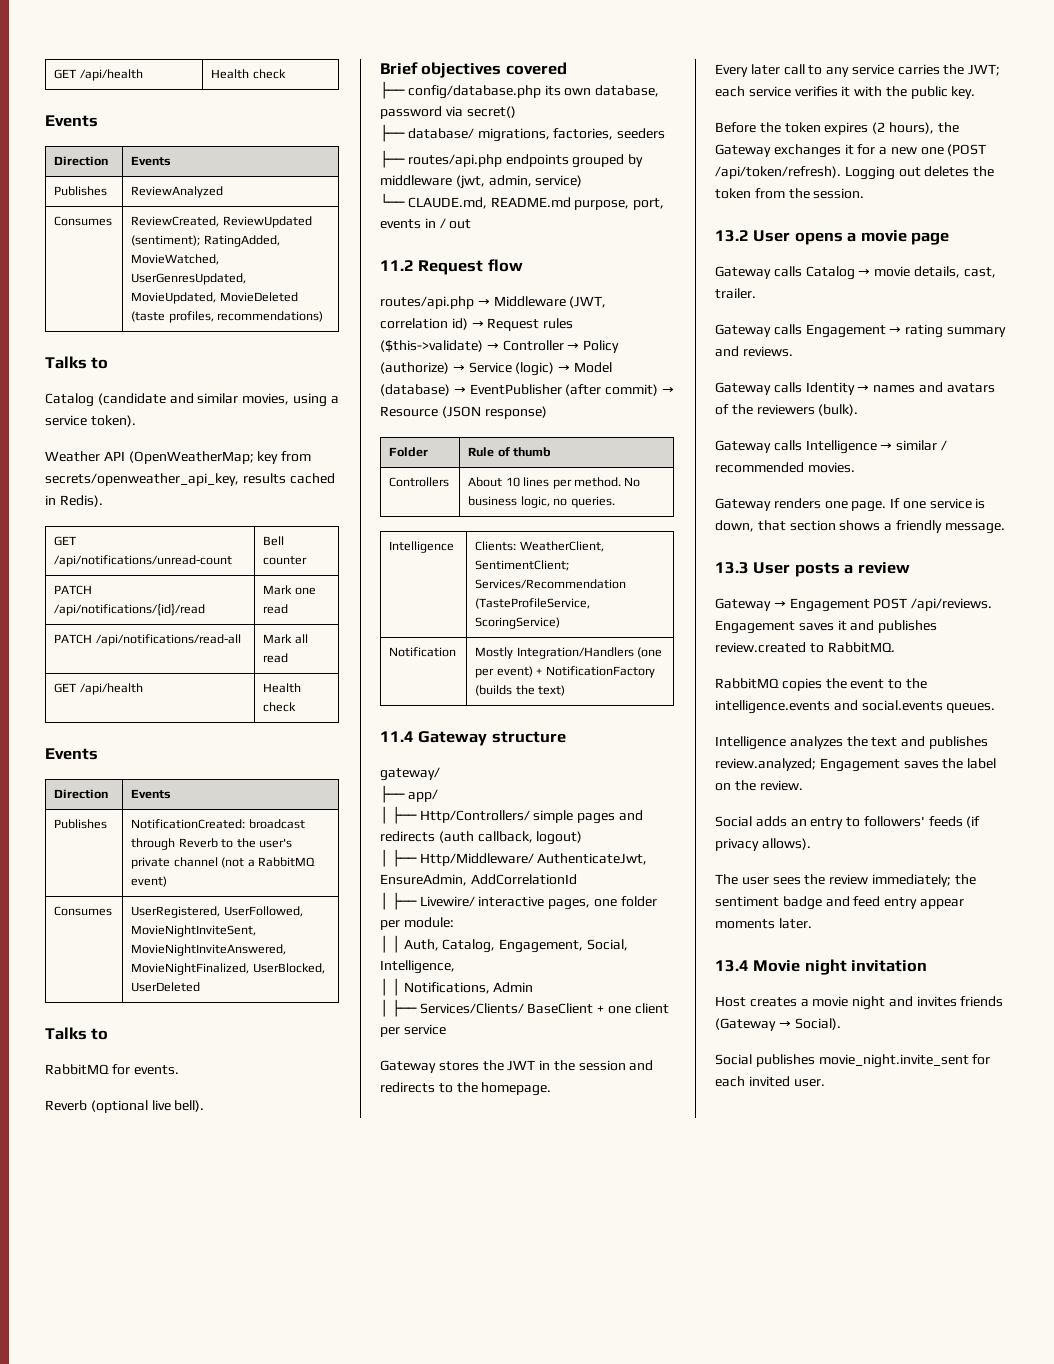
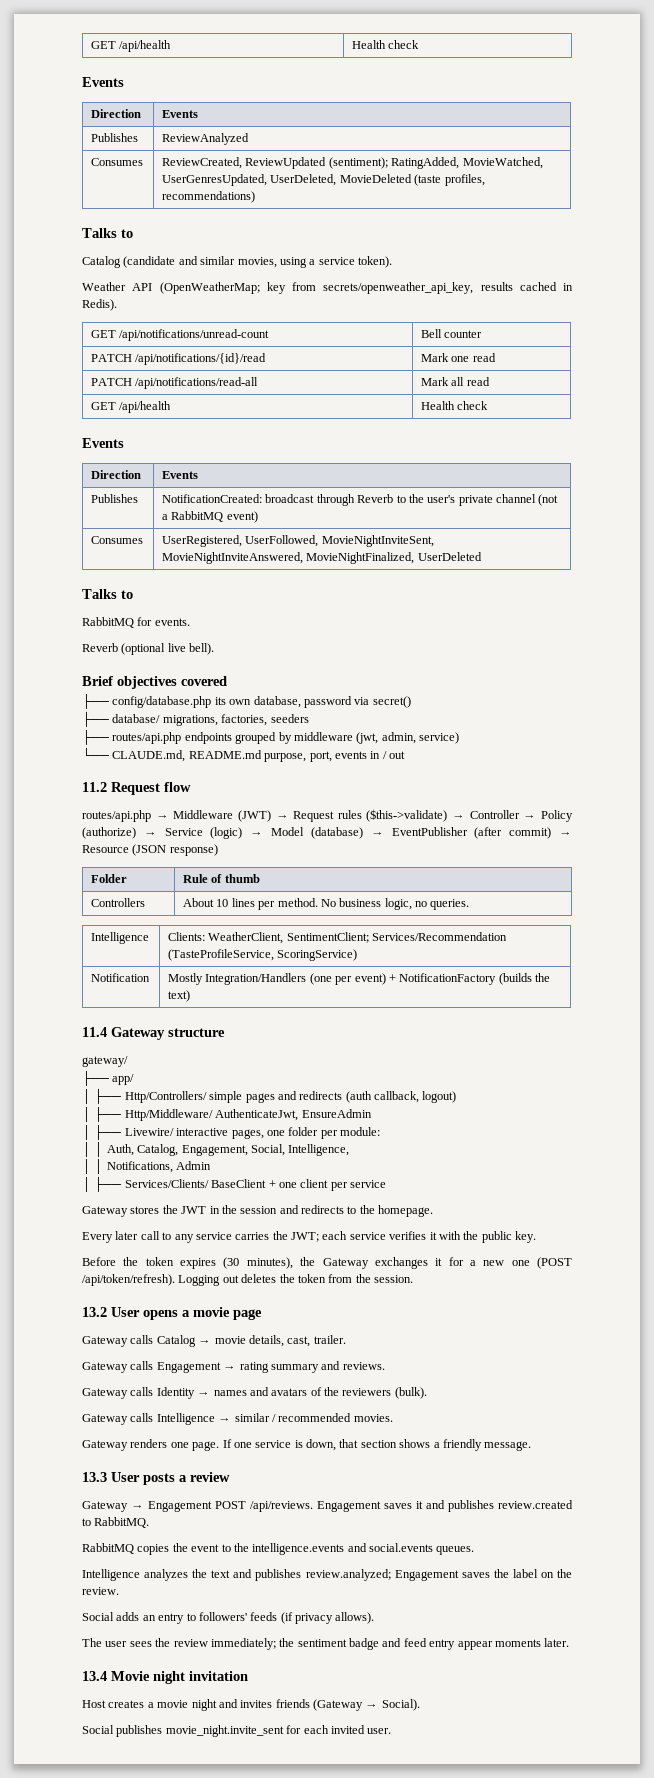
[131,292,217,304] MovieUpdated, -> [270,174,337,186] UserDeleted,
[252,963,325,974] UserBlocked, -> (415, 558) none
[569,296,607,308] [380,318,468,330] (JWT, correlation id) -> [237,810,271,822] (JWT)
[380,874,577,886] EnsureAdmin, AddCorrelationId -> [301,1109,372,1118] EnsureAdmin
[872,122,934,134] (2 hours), -> [223,1257,293,1269] (30 minutes),

